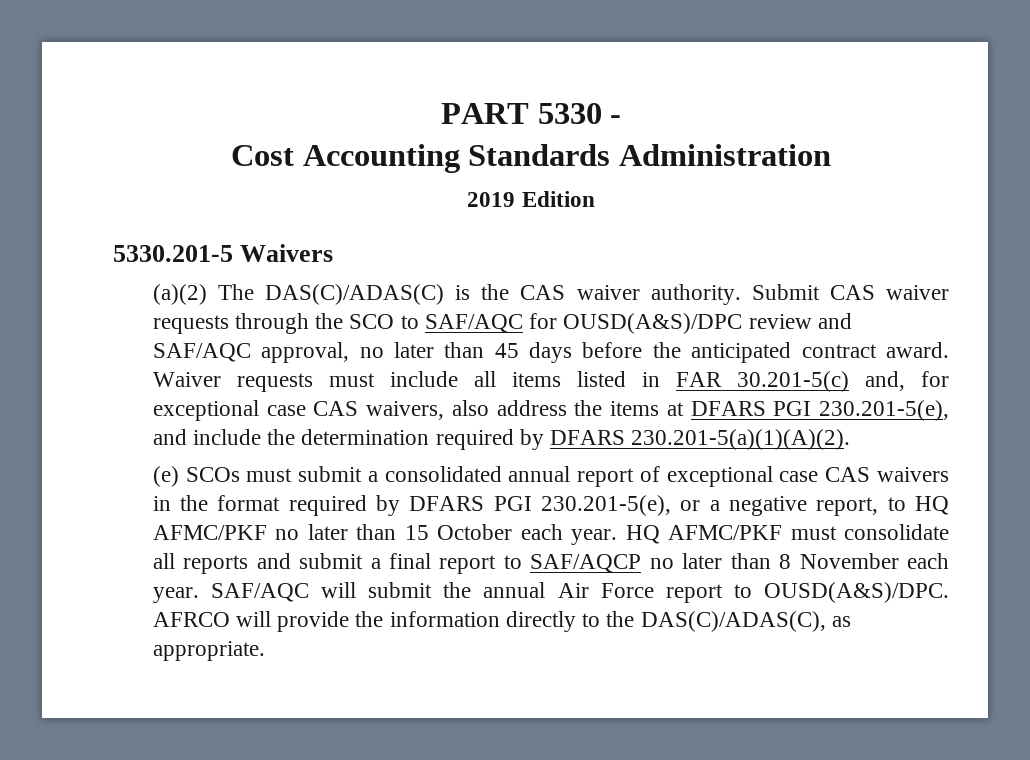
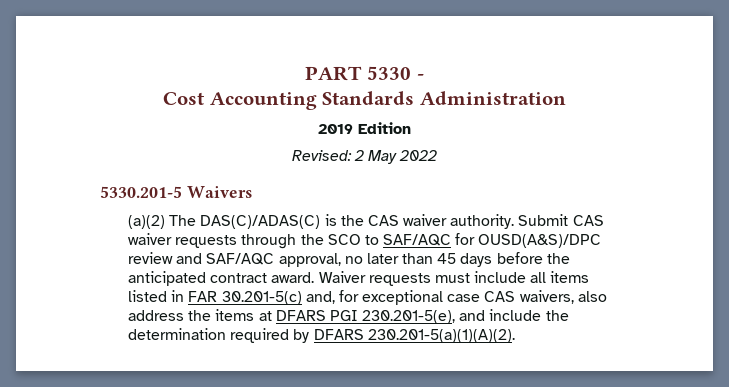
(595, 199) none -> [291,150,438,164] // Revised: 2 May 2022
[152,466,949,487] [152,495,949,516] [152,524,949,545] [152,553,949,574] [152,582,949,603] [152,611,851,632] [152,641,265,661] // (e) SCOs must submit a consolidated annual report of exceptional case CAS waivers in the format required by DFARS PGI 230.201-5(e), or a negative report, to HQ AFMC/PKF no later than 15 October each year. HQ AFMC/PKF must consolidate all reports and submit a final report to SAF/AQCP no later than 8 November each year. SAF/AQC will submit the annual Air Force report to OUSD(A&S)/DPC. AFRCO will provide the information directly to the DAS(C)/ADAS(C), as appropriate. -> (515, 336) none

